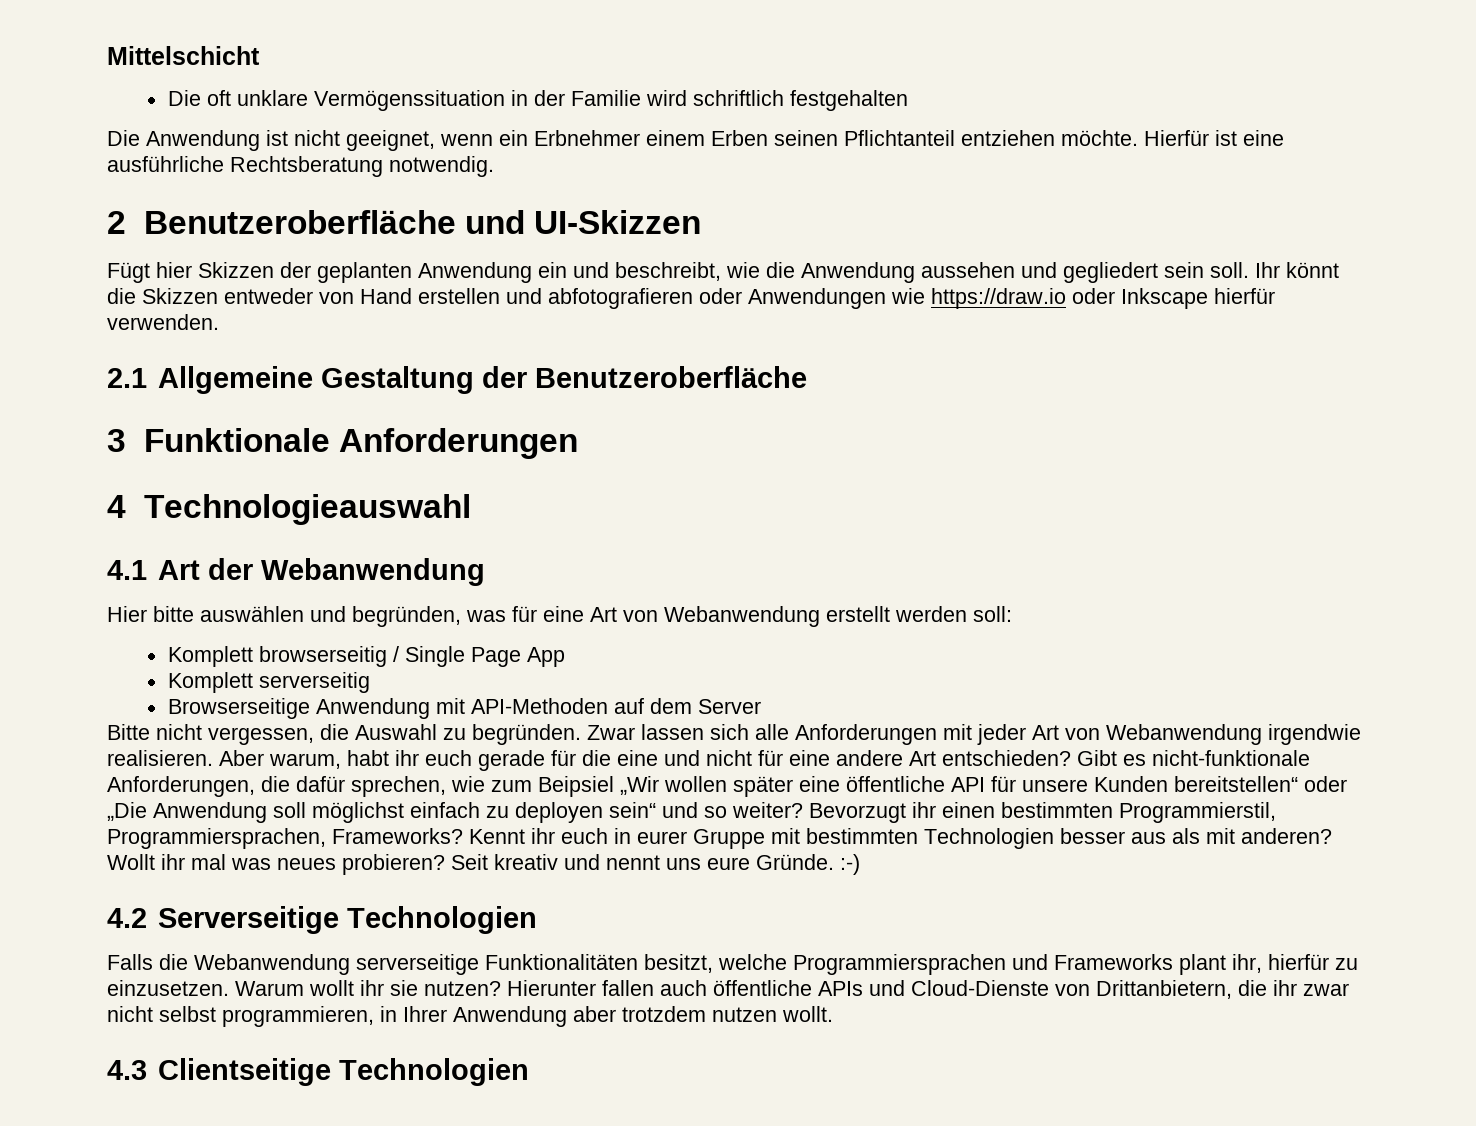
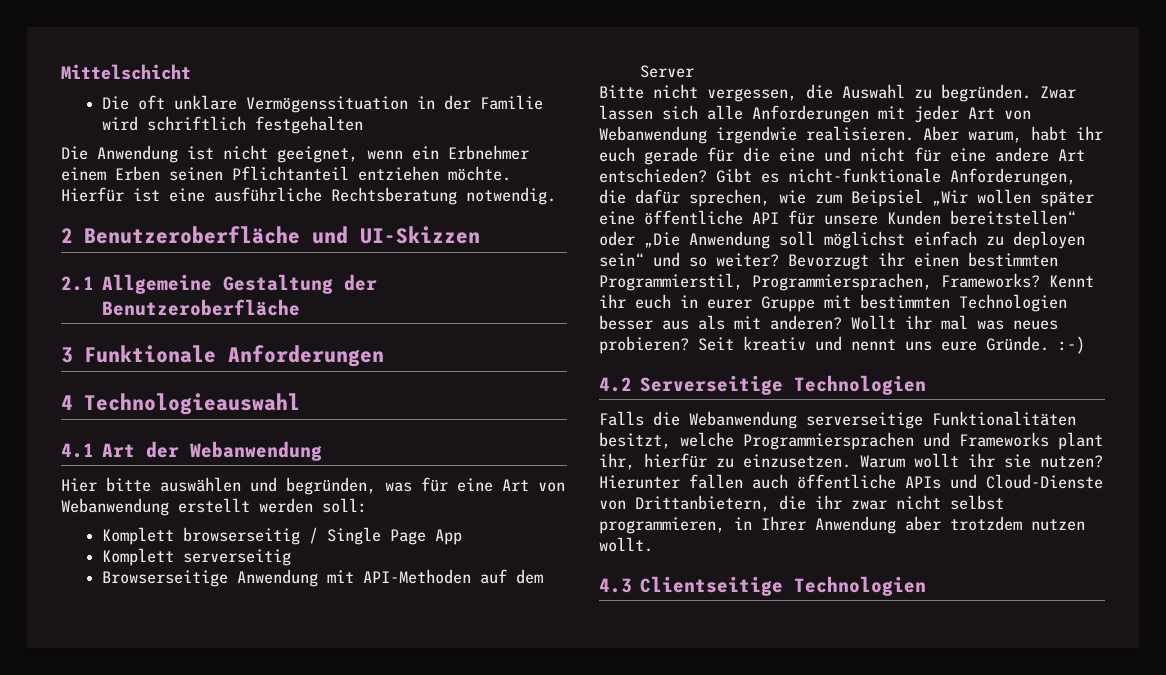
[107,262,1339,283] [107,288,1275,309] [107,314,219,330] // Fügt hier Skizzen der geplanten Anwendung ein und beschreibt, wie die Anwendung aussehen und gegliedert sein soll. Ihr könnt die Skizzen entweder von Hand erstellen und abfotografieren oder Anwendungen wie https://draw.io oder Inkscape hierfür verwenden. -> (481, 235) none

